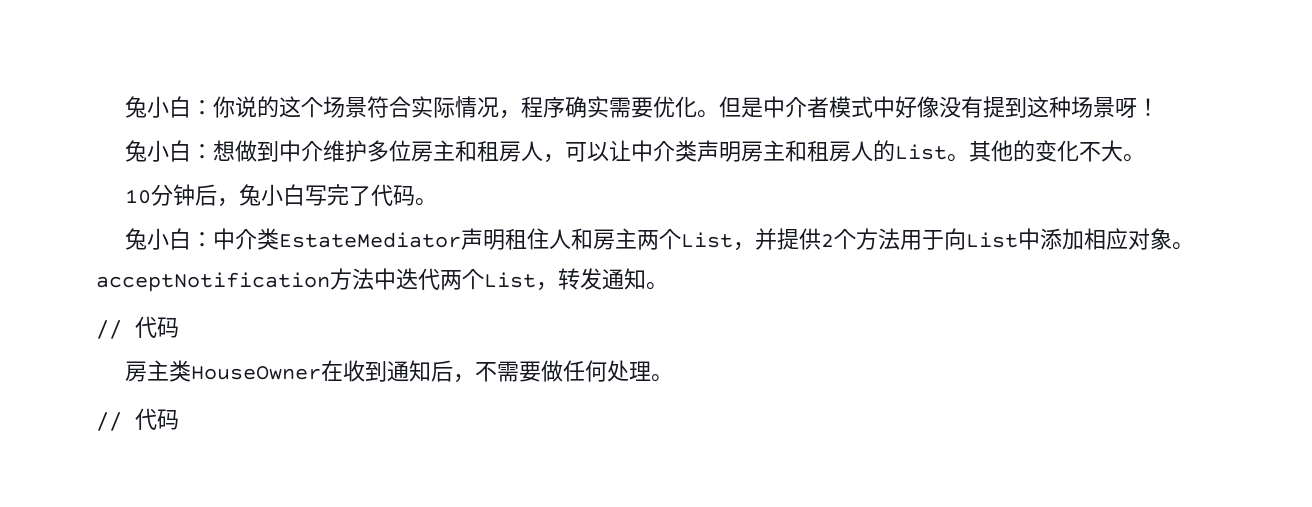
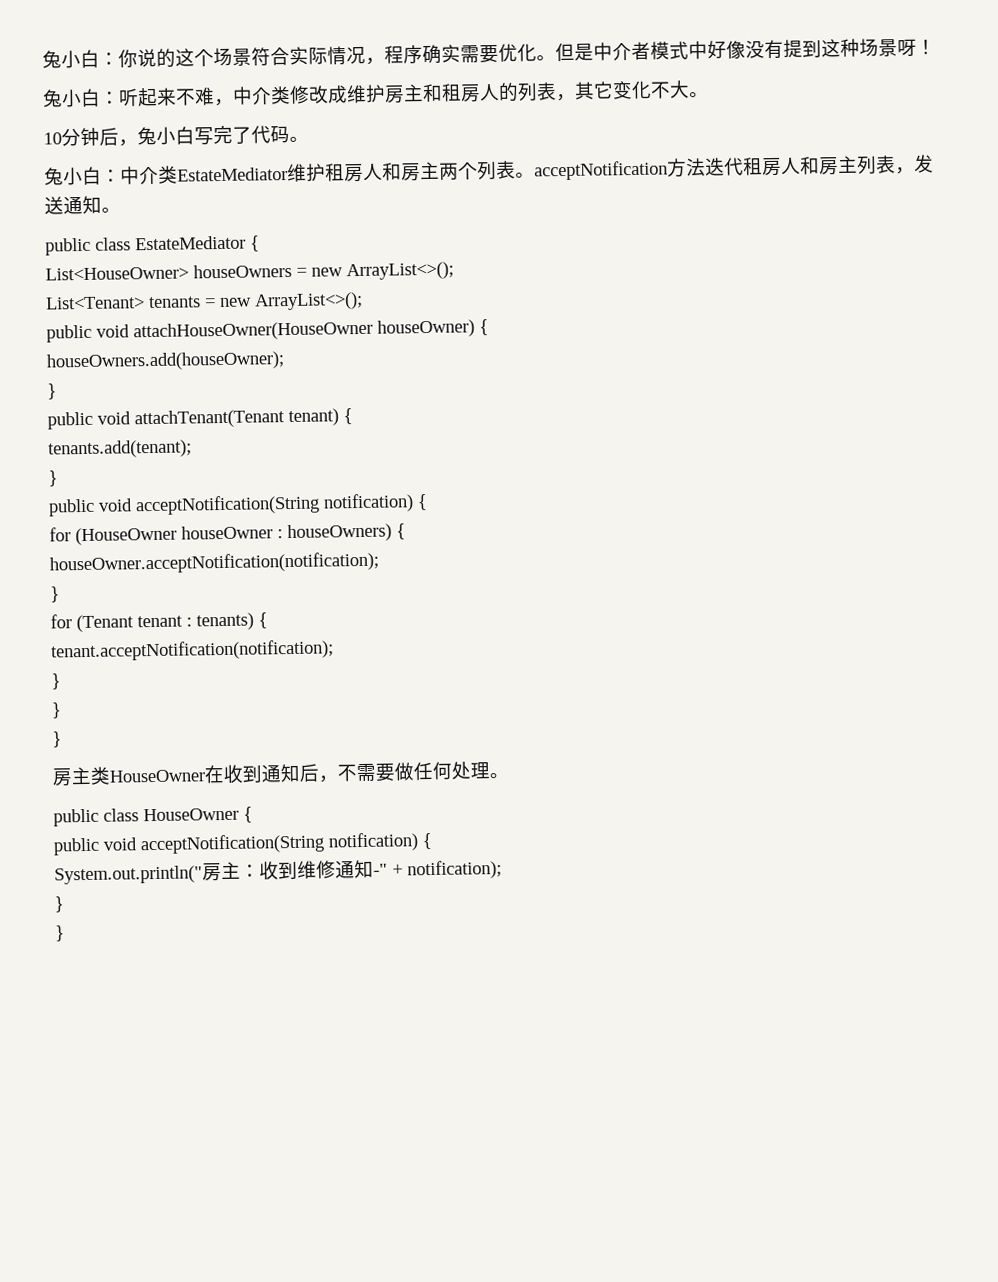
[213,140,742,163] 想做到中介维护多位房主和租房人，可以让中介类声明 -> [118,84,386,107] 听起来不难，中介类修改成维护
[895,140,1036,162] List。其他的 -> [517,81,614,102] 列表，其它
[461,228,550,250] 声明租住 -> [287,163,364,183] 维护租房
[681,228,1195,251] [96,268,668,292] [96,316,179,339] List，并提供2个方法用于向List中添加相应对象。acceptNotification方法中迭代两个List，转发通知。 // // 代码 -> [477,154,934,181] [44,195,121,215] [45,235,260,256] [45,261,454,281] [45,291,363,311] [46,319,489,343] [46,351,285,372] [47,383,57,400] [47,408,353,430] [48,439,192,459] [48,470,58,487] [48,493,428,517] [49,523,406,546] [49,551,379,575] [50,586,60,603] [50,612,268,633] [50,639,334,662] [51,673,61,690] [51,702,62,719] [52,731,62,748] 列表。acceptNotification方法迭代租房人和房主列表，发送通知。 // public class EstateMediator { // List<HouseOwner> houseOwners = new ArrayList<>(); // List<Tenant> tenants = new ArrayList<>(); // public void attachHouseOwner(HouseOwner houseOwner) { // houseOwners.add(houseOwner); // } // public void attachTenant(Tenant tenant) { // tenants.add(tenant); // } // public void acceptNotification(String notification) { // for (HouseOwner houseOwner : houseOwners) { // houseOwner.acceptNotification(notification); // } // for (Tenant tenant : tenants) { // tenant.acceptNotification(notification); // } // } // }
[96,408,179,431] // 代码 -> [53,806,253,827] [53,832,433,856] [54,859,502,885] [54,896,64,913] [55,925,65,942] public class HouseOwner { // public void acceptNotification(String notification) { // System.out.println("房主：收到维修通知-" + notification); // } // }

